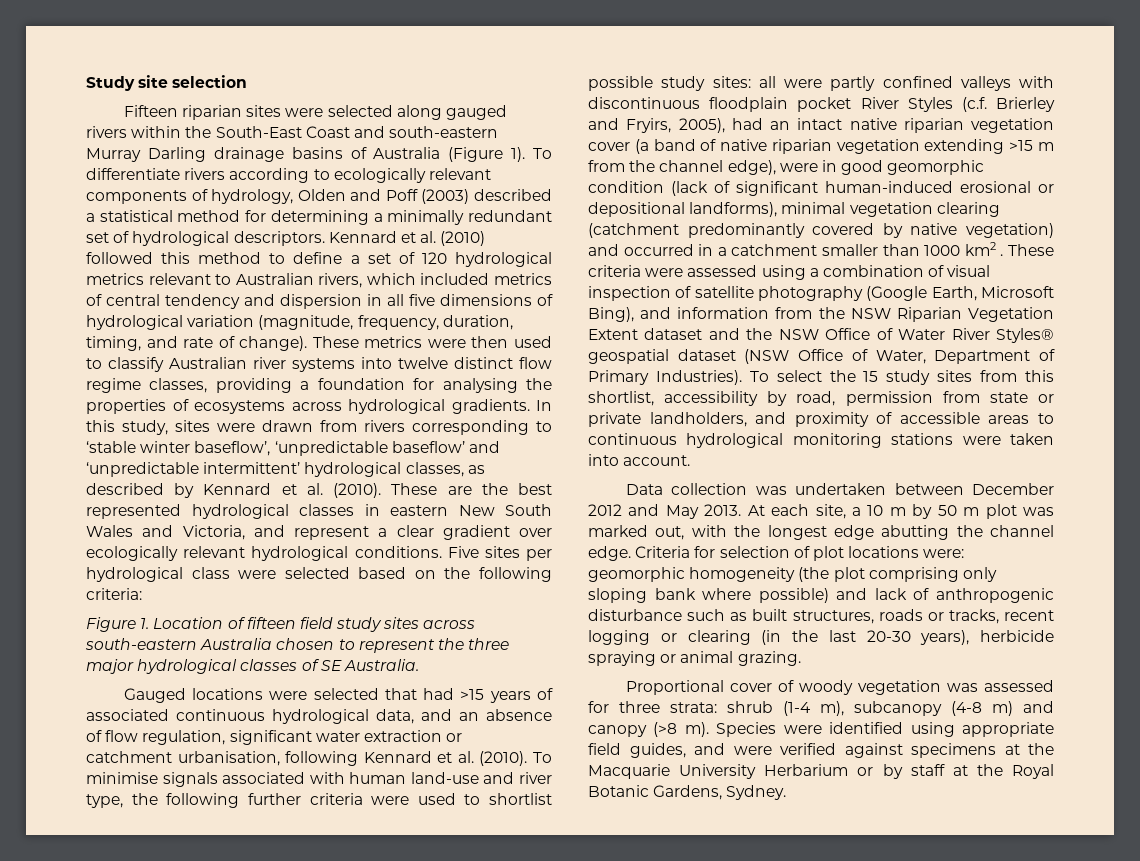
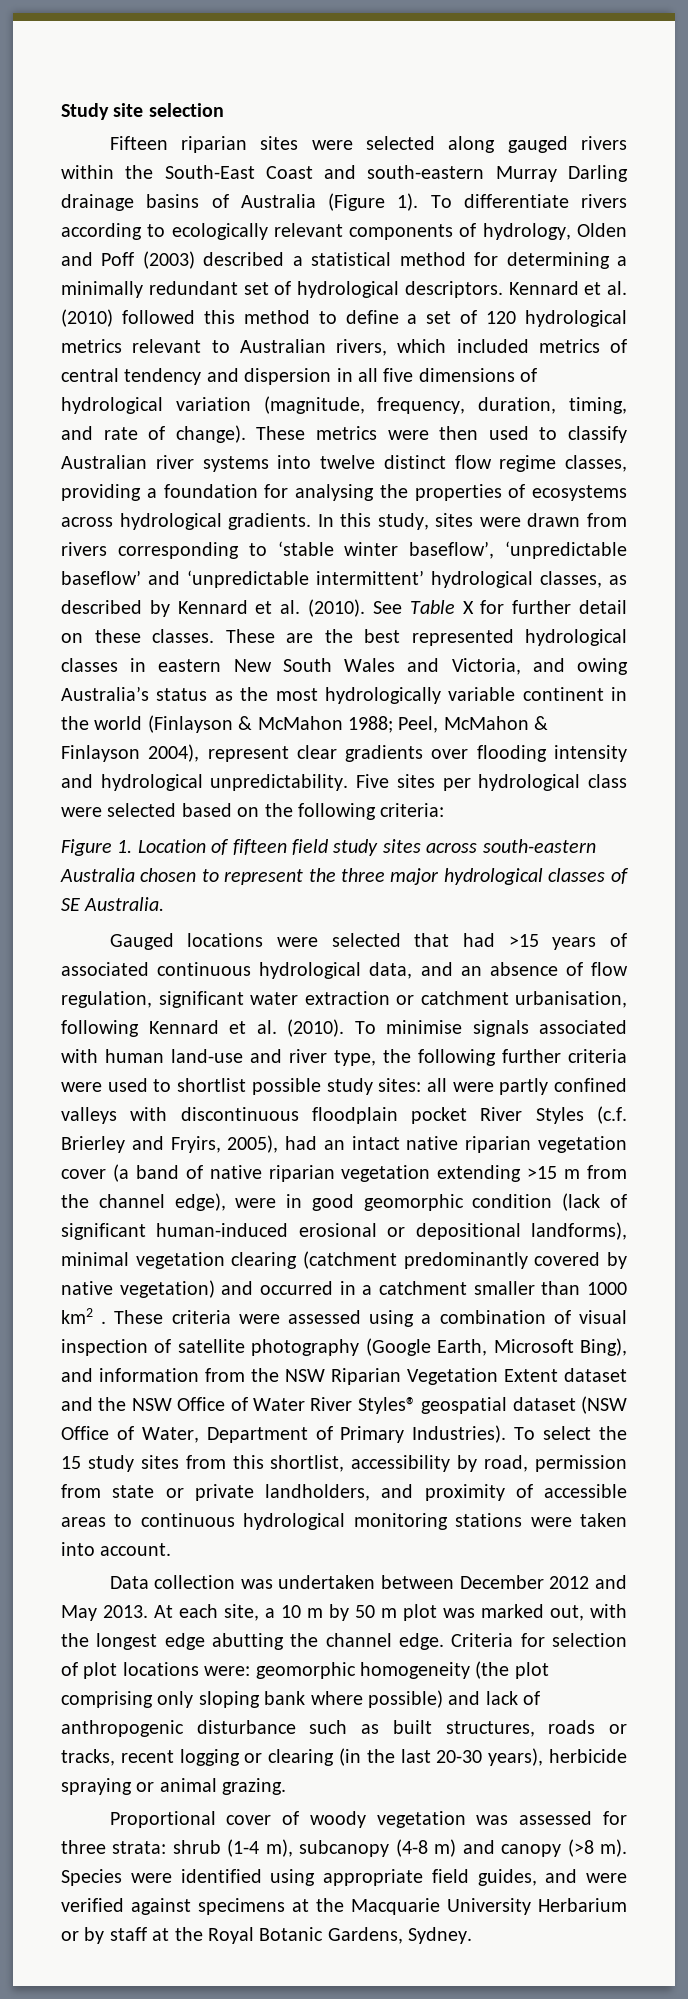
(382, 490) none -> [372,600,627,614] [61,629,214,643] See Table X for further detail on these classes.
[294,525,552,540] [86,546,442,561] represent a clear gradient over ecologically relevant hydrological conditions. -> [577,658,628,675] [61,686,627,704] [61,715,549,733] [61,744,627,762] [61,774,349,791] owing Australia’s status as the most hydrologically variable continent in the world (Finlayson & McMahon 1988; Peel, McMahon & Finlayson 2004), represent clear gradients over flooding intensity and hydrological unpredictability.

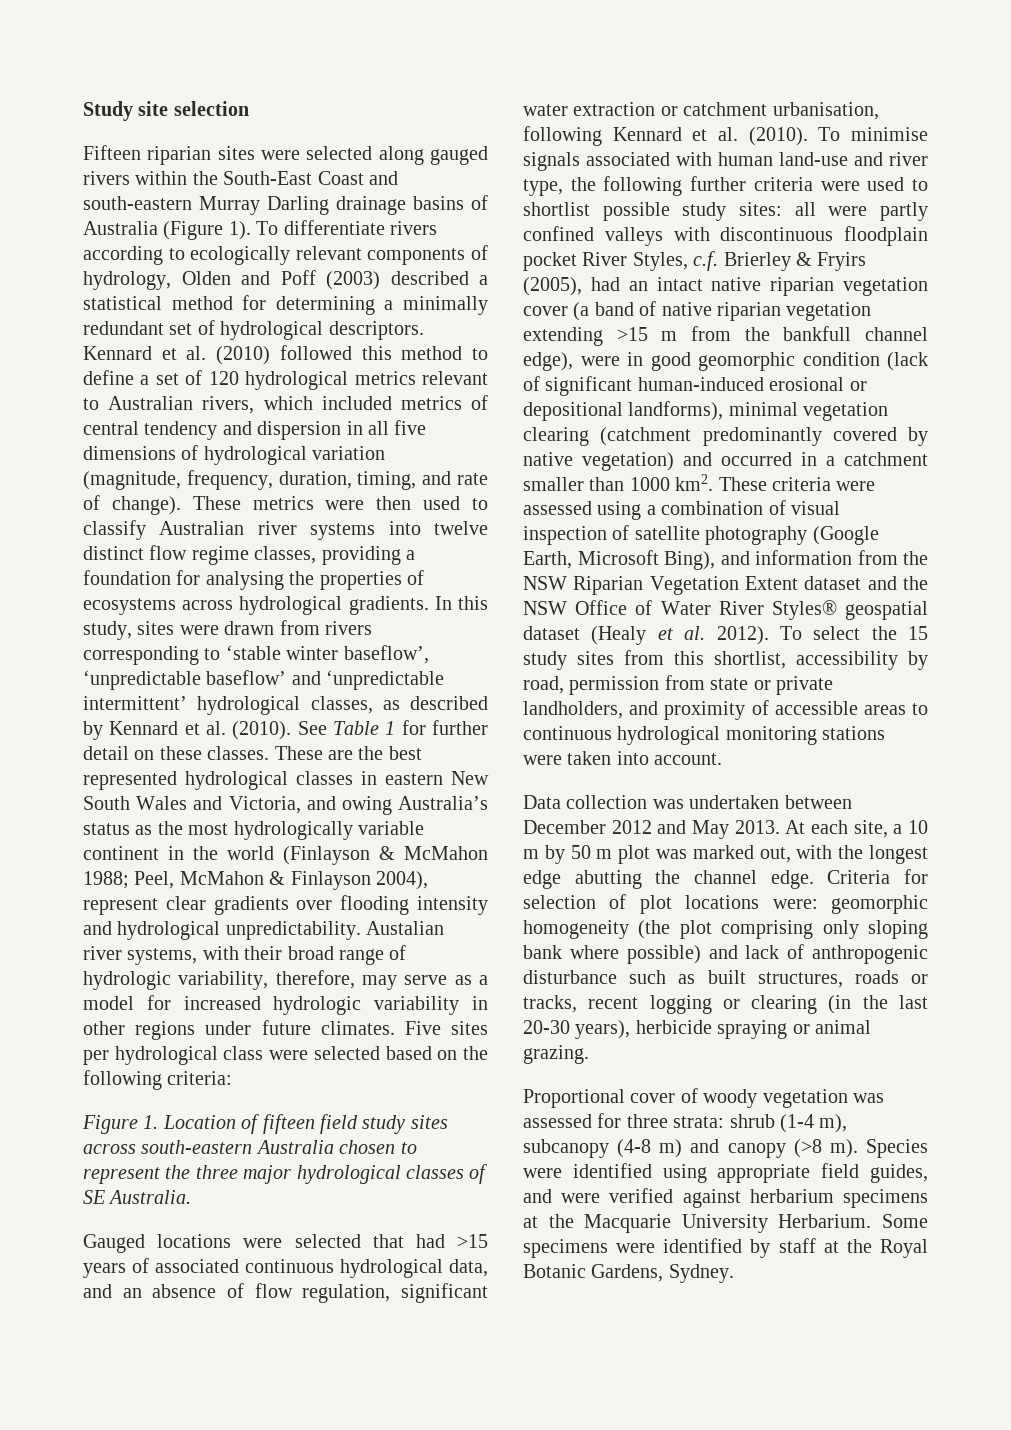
[462,601,474,614] X -> [385,721,396,735] 1
(349, 782) none -> [366,921,445,935] [83,945,407,965] [83,970,488,990] [83,995,488,1015] [83,1020,395,1040] Austalian river systems, with their broad range of hydrologic variability, therefore, may serve as a model for increased hydrologic variability in other regions under future climates.
[535,1106,627,1124] [61,1135,279,1153] Styles (c.f. Brierley and Fryirs, 2005), -> [632,251,867,271] [523,277,582,296] Styles, c.f. Brierley & Fryirs (2005),
(89, 1201) none -> [783,326,852,341] bankfull
[61,1308,107,1324] km2 . -> [675,474,714,491] km2.
[580,1396,627,1414] [61,1425,507,1443] (NSW Office of Water, Department of Primary Industries). -> [591,626,769,645] (Healy et al. 2012).
(191, 1906) none -> [749,1189,834,1203] herbarium
[538,1898,627,1912] [61,1931,79,1941] Herbarium or -> [778,1214,928,1228] [523,1238,743,1258] Herbarium. Some specimens were identified

